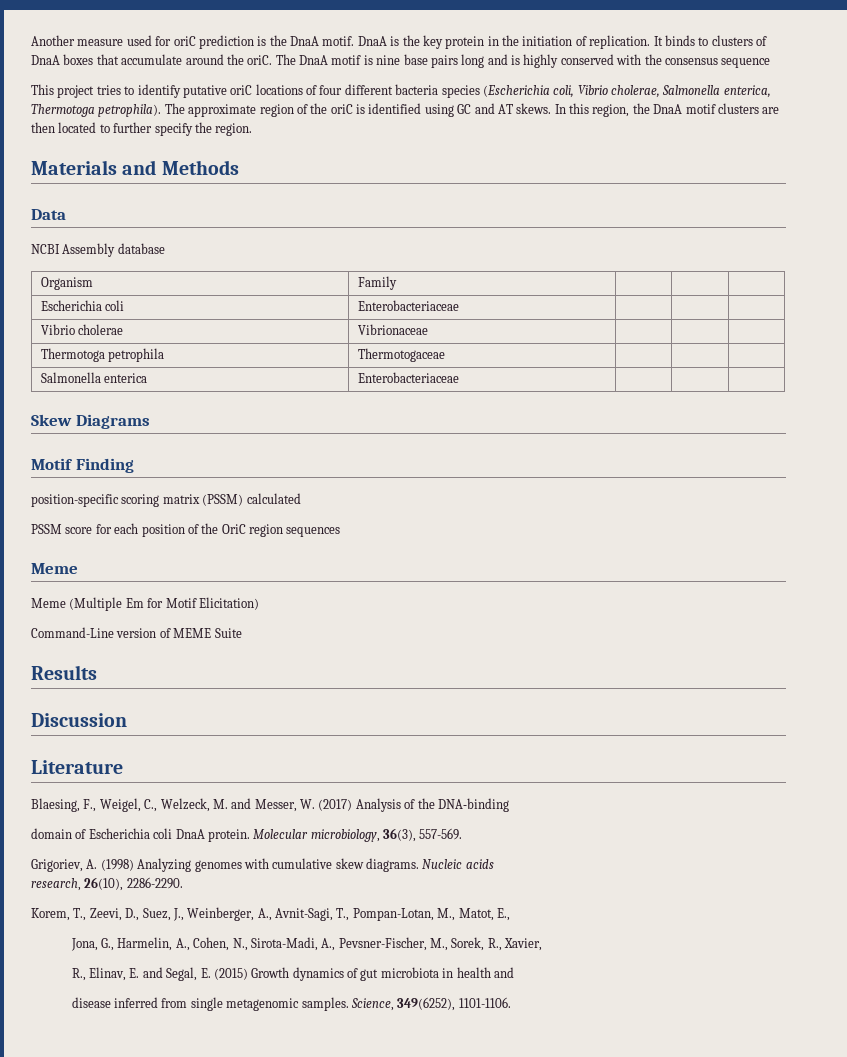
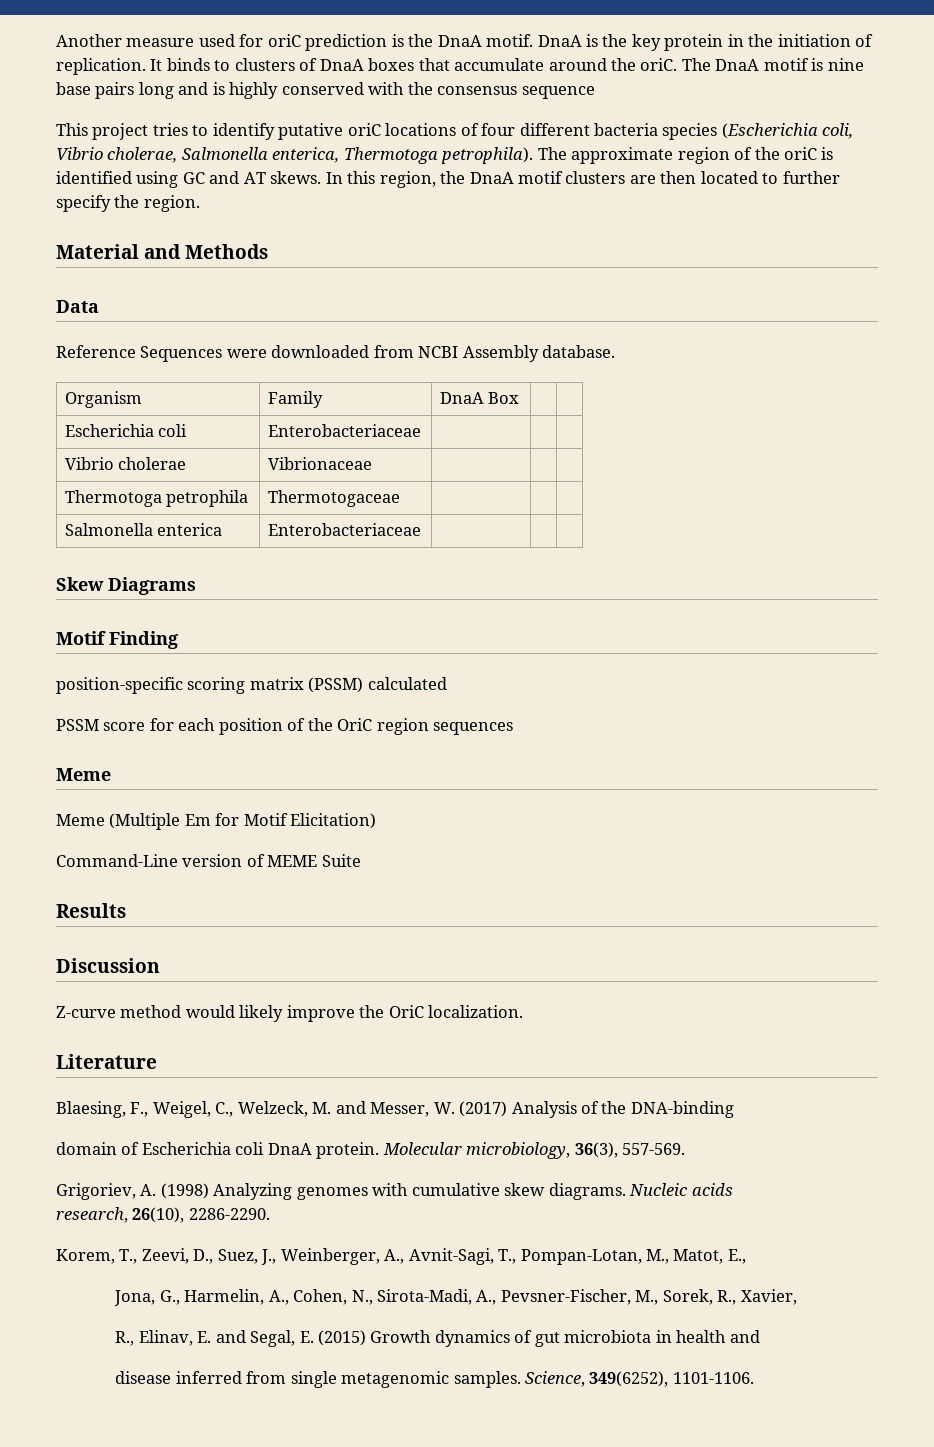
[31,160,117,175] Materials -> [56,244,139,259] Material
(66, 214) none -> [56,345,414,362] Reference Sequences were downloaded from
[117,243,165,254] database -> [542,345,616,358] database.
(397, 283) none -> [439,392,520,404] DnaA Box
(127, 720) none -> [56,1005,524,1022] // Z-curve method would likely improve the OriC localization.

